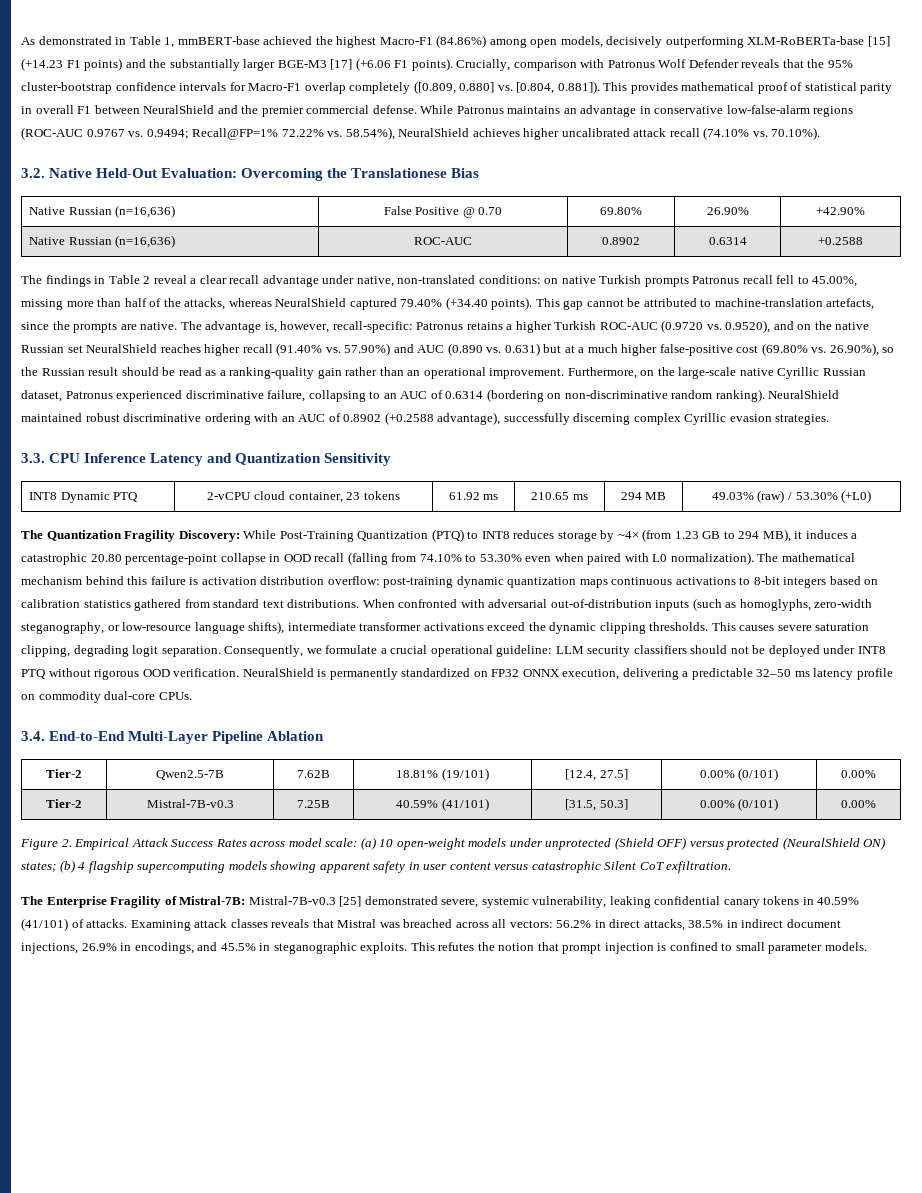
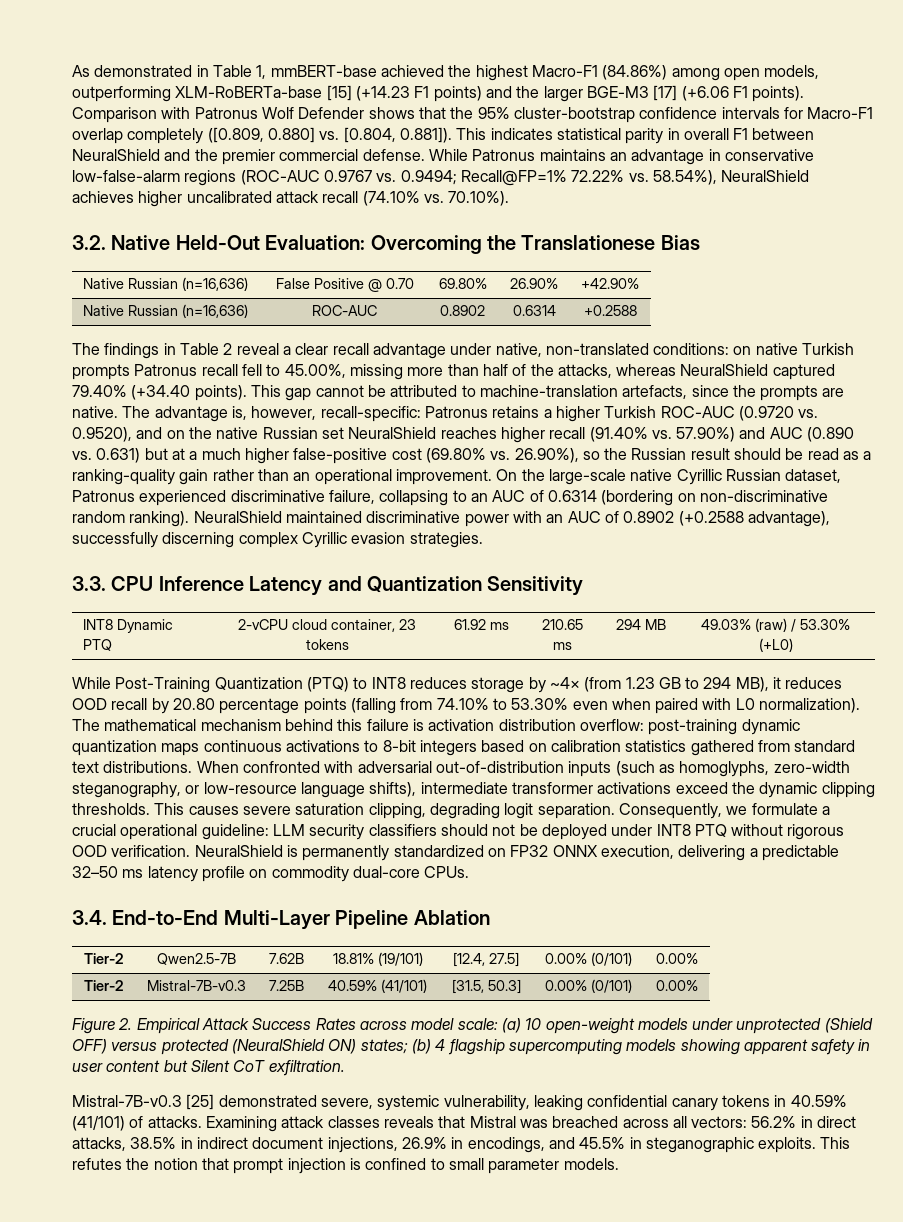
[606,36,663,48] decisively -> (820, 72) none
[169,59,240,71] substantially -> (540, 92) none
[456,59,577,71] Crucially, comparison -> [72,107,157,123] Comparison
[741,59,780,68] reveals -> [368,107,415,119] shows
[630,82,803,94] provides mathematical proof of -> [490,128,553,140] indicates
[567,367,655,379] Furthermore, on -> [496,469,518,481] On
[85,413,251,425] robust discriminative ordering -> [366,511,509,527] discriminative power
[21,530,240,542] The Quantization Fragility Discovery: -> (793, 645) none
[805,530,858,539] [21,553,345,565] induces a catastrophic 20.80 percentage-point collapse in OOD recall -> [785,677,843,689] [72,698,347,714] reduces OOD recall by 20.80 percentage points
[494,861,601,873] versus catastrophic -> [163,1060,188,1072] but
[21,896,246,908] The Enterprise Fragility of Mistral-7B: -> (345, 1068) none

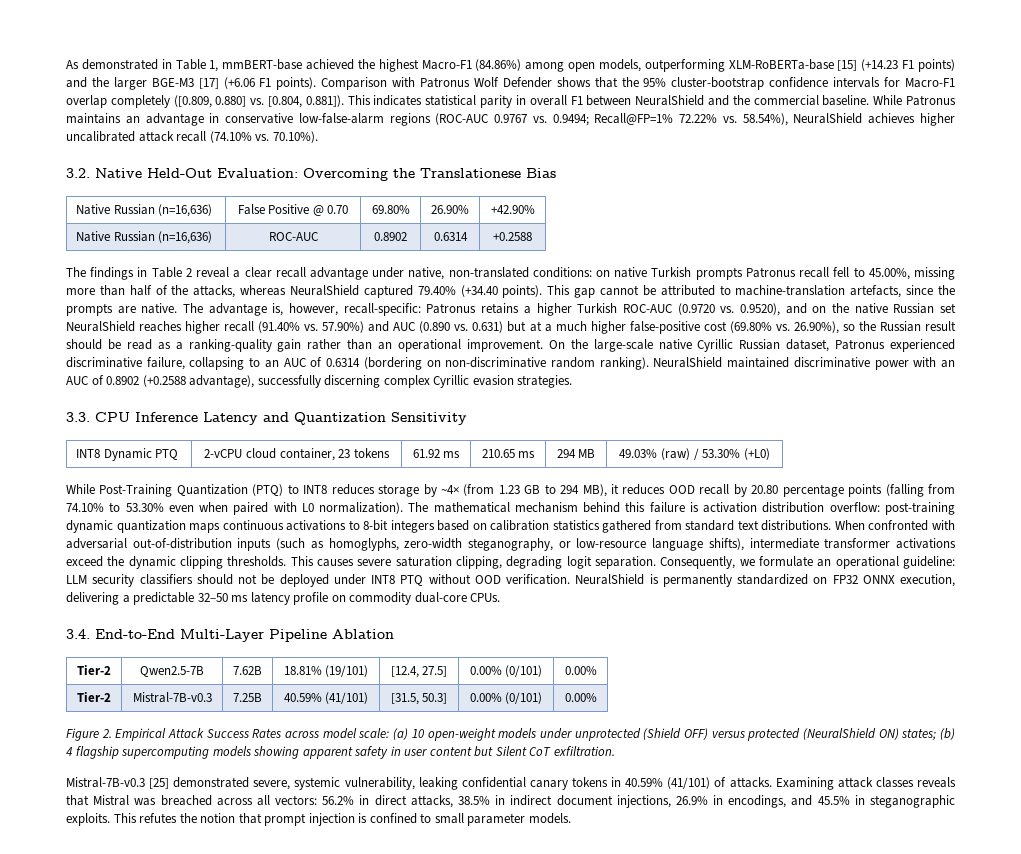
[221,149,425,165] premier commercial defense. -> [753,95,870,106] commercial baseline.
[821,806,830,815] [72,824,116,836] a crucial -> [817,559,832,567] an
[787,824,845,840] rigorous -> (471, 579) none

